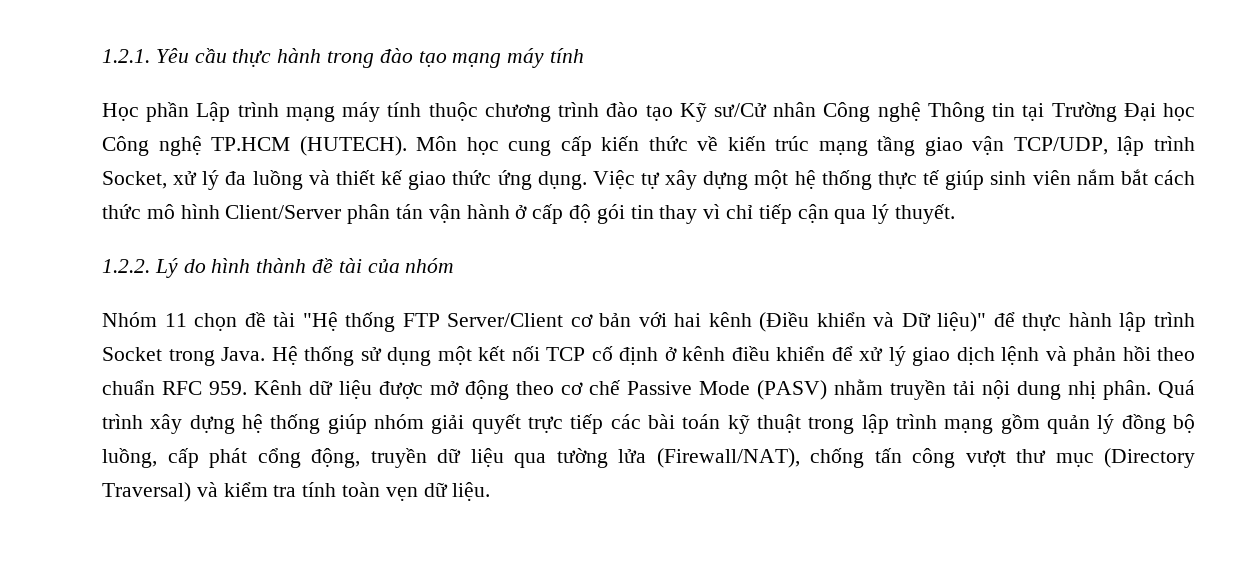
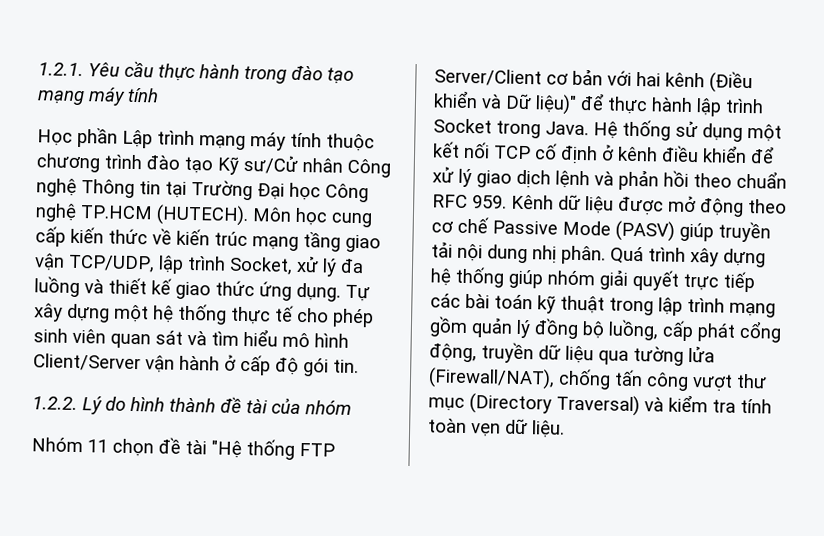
[592,170,660,189] Việc tự -> [345,284,370,302] Tự
[945,169,1196,190] [102,204,141,219] giúp sinh viên nắm bắt cách thức -> [297,307,374,328] [33,328,278,349] cho phép sinh viên quan sát và tìm hiểu
[347,204,424,224] phân tán -> (141, 362) none
[630,204,956,224] tin thay vì chỉ tiếp cận qua lý thuyết. -> [333,359,359,374] tin.
[834,379,883,395] nhằm -> [679,222,714,242] giúp

